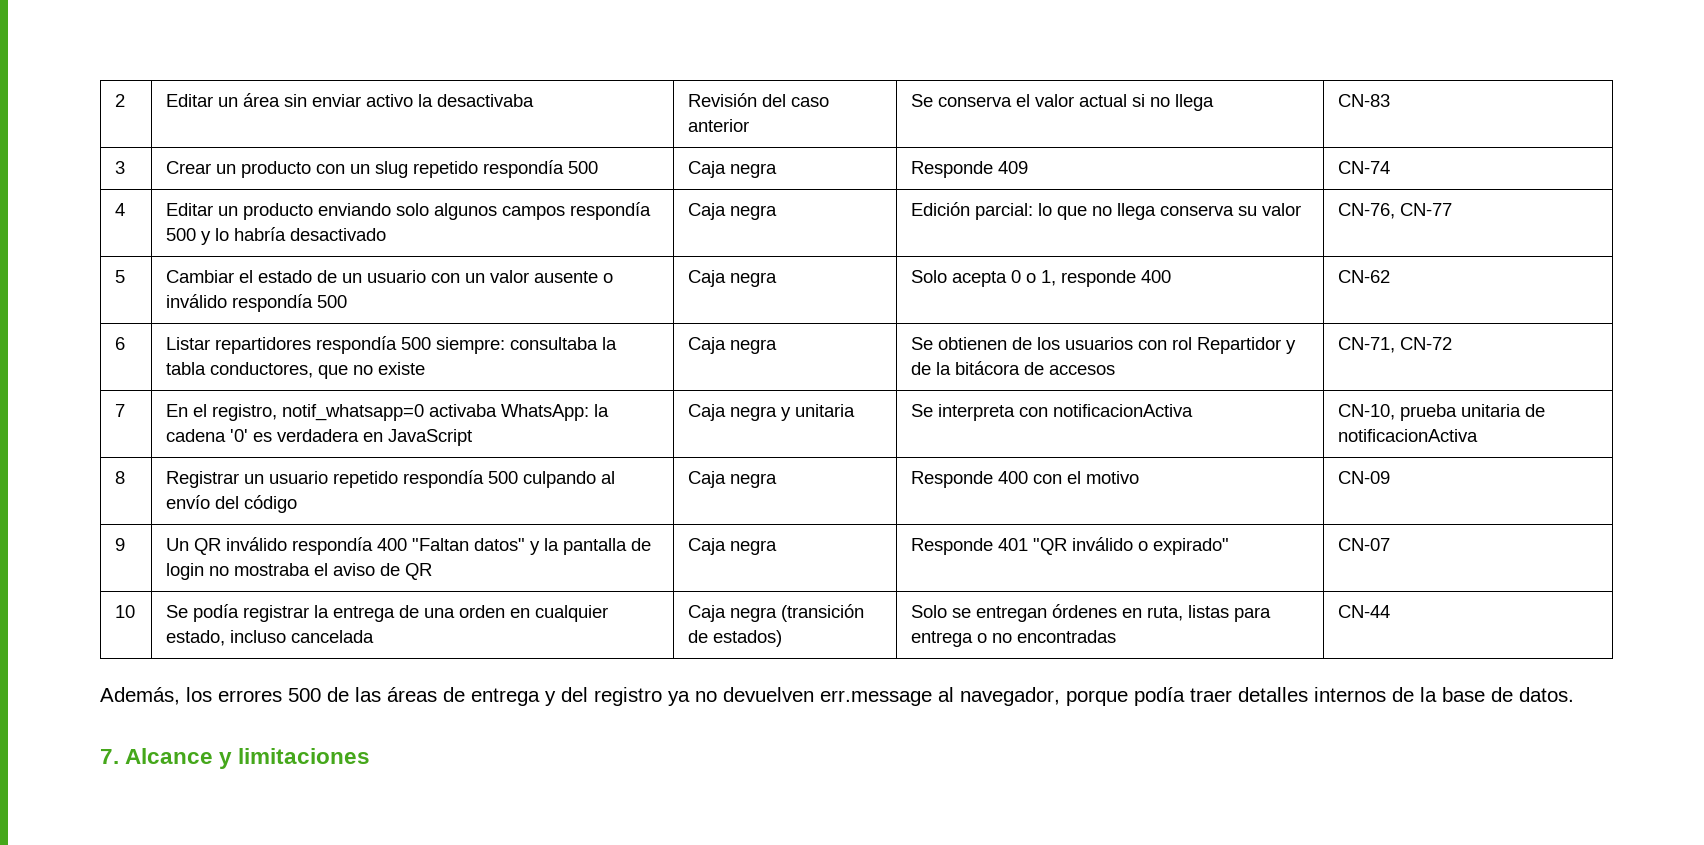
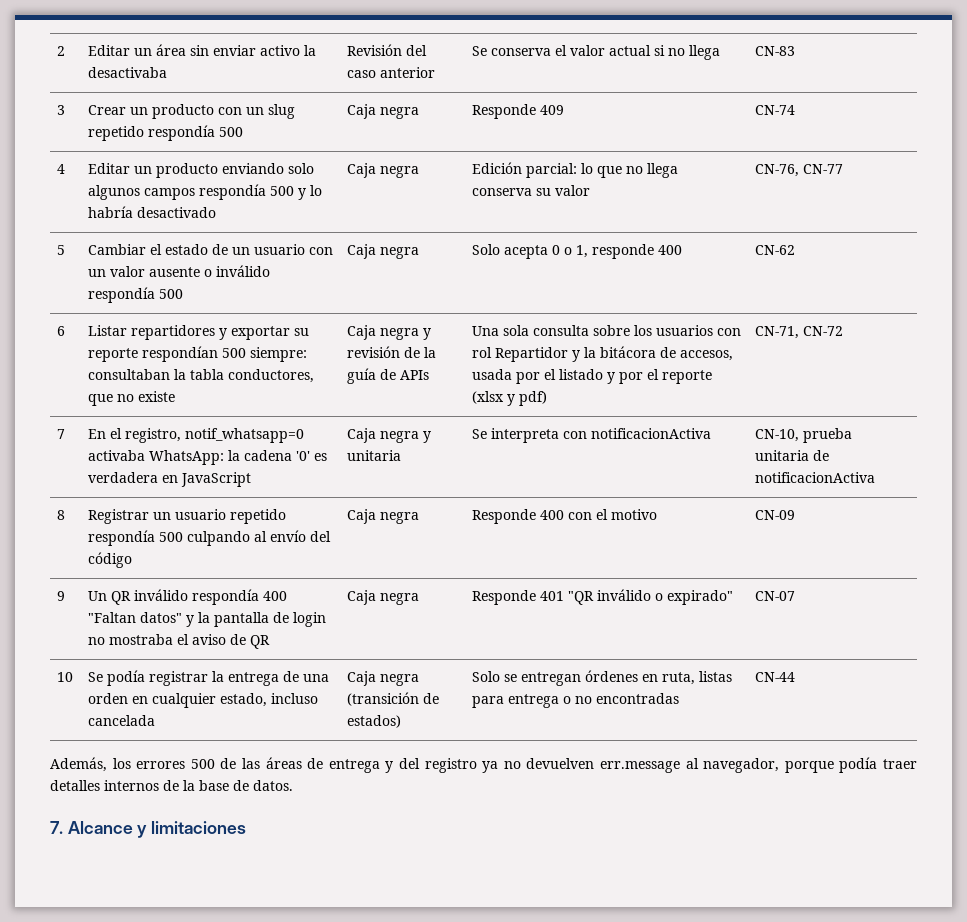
[316,336,398,354] respondía -> [219,326,310,340] [88,346,219,362] y exportar su reporte respondían
[510,337,599,350] consultaba -> [88,369,171,380] consultaban
[911,337,1033,350] | Se obtienen de -> [423,328,432,340] [347,346,437,358] [347,368,430,384] [472,325,631,336] y revisión de la guía de APIs | Una sola consulta sobre
[911,362,932,375] de -> (581, 356) none
[1049,365,1116,375] accesos -> [680,350,734,361] [472,369,713,384] [472,391,548,406] accesos, usada por el listado y por el reporte (xlsx y pdf)

